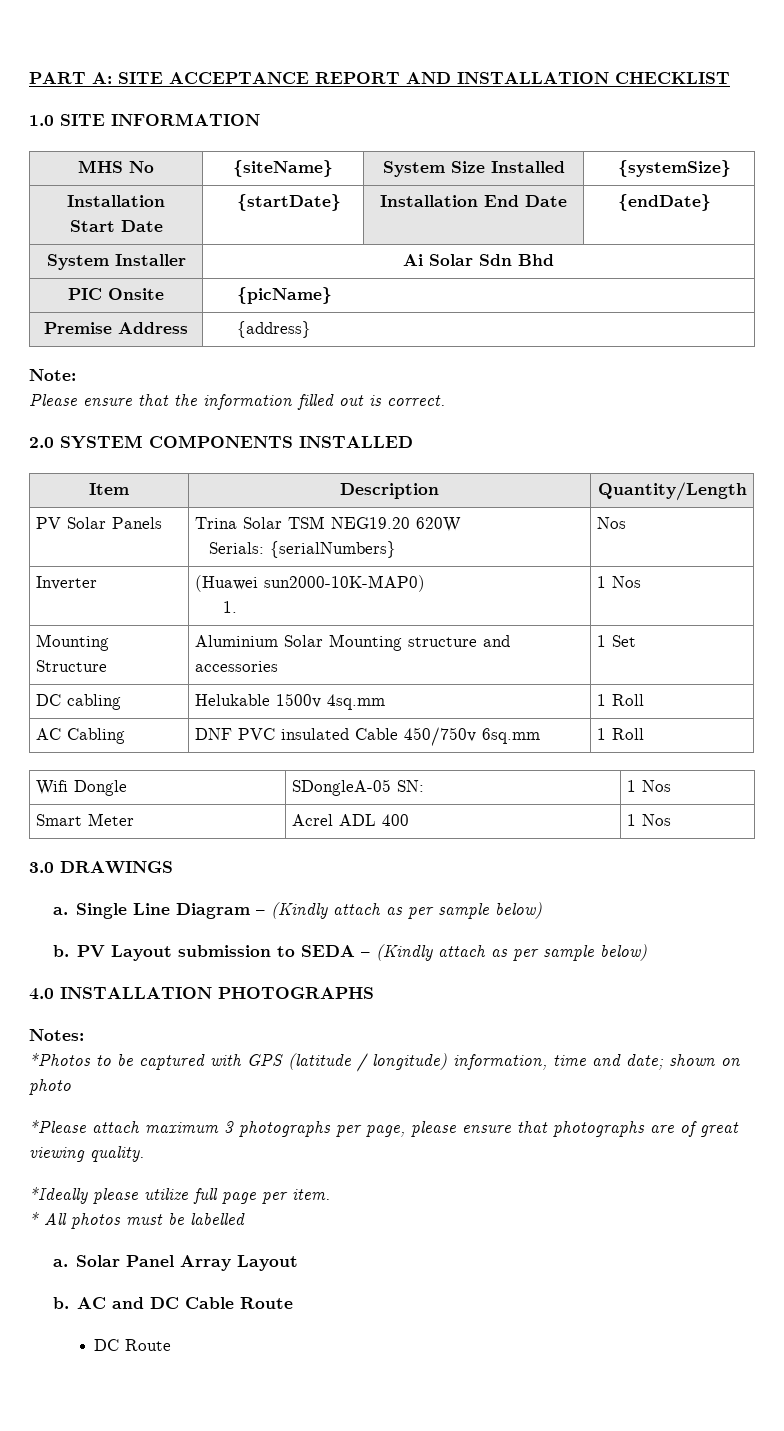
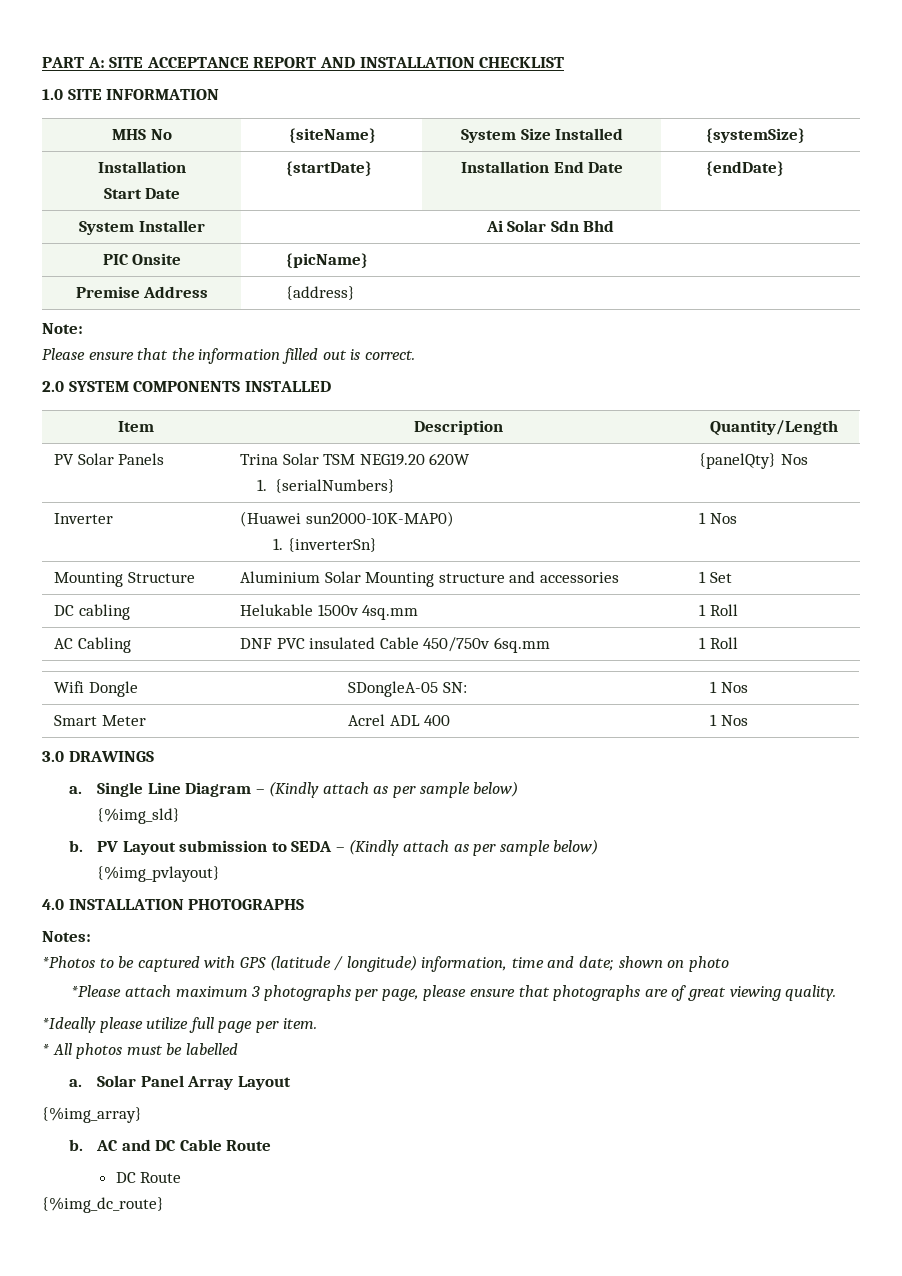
[209,542,265,554] Serials: -> [256,479,267,491] 1.
(397, 549) none -> [699,453,777,469] {panelQty}
(238, 607) none -> [287,538,377,552] {inverterSn}
(543, 910) none -> [96,808,180,824] // {%img_sld}
(647, 952) none -> [96,866,220,882] // {%img_pvlayout}
(299, 1263) none -> [42,1107,142,1123] // {%img_array}
(172, 1345) none -> [42,1197,164,1213] // {%img_dc_route}

